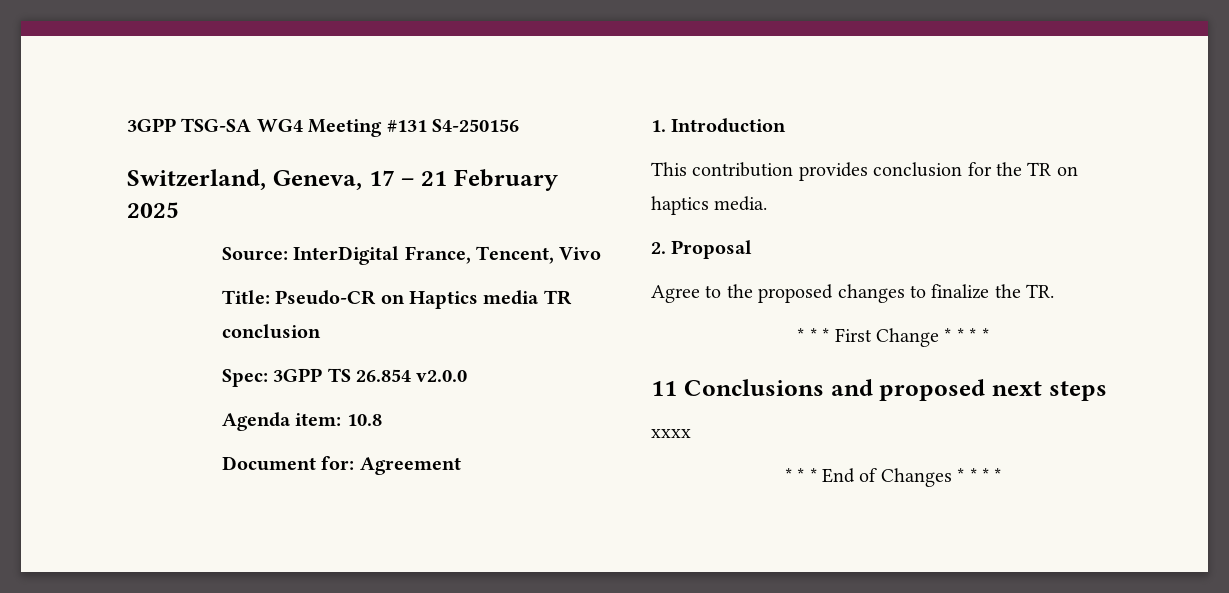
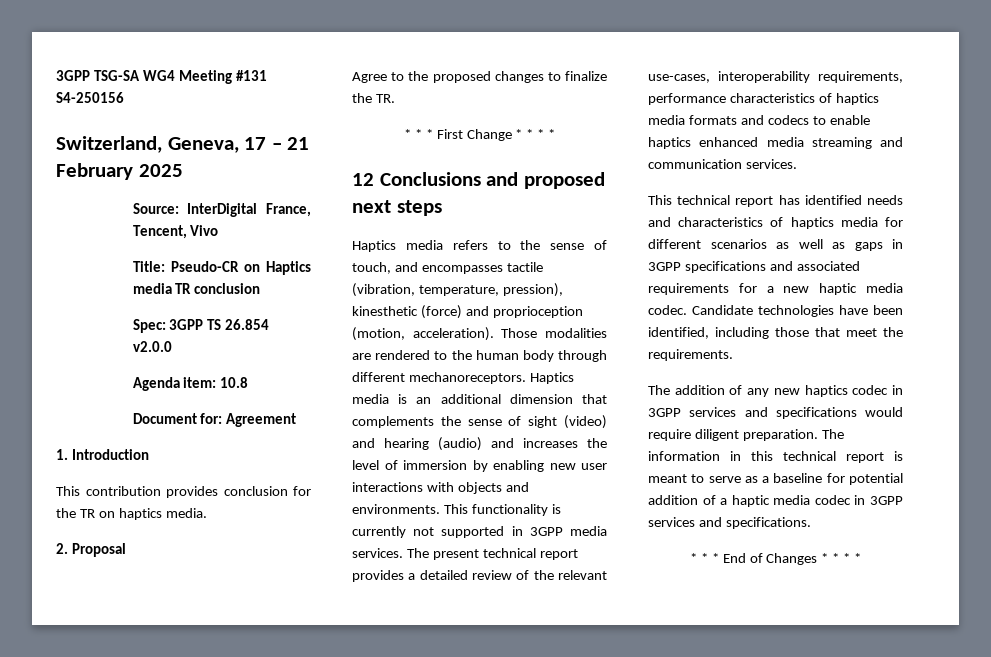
[651,381,677,396] 11 -> [352,173,374,186] 12
[651,429,691,438] xxxx -> [352,240,607,252] [352,262,543,274] [352,283,563,297] [352,305,583,319] [352,327,607,341] [352,350,607,362] [352,372,574,384] [352,394,607,404] [352,415,607,429] [352,437,607,451] [352,460,607,472] [352,482,529,494] [352,504,561,516] [352,526,607,538] [352,548,578,560] [352,570,607,582] [648,71,903,83] [648,93,879,105] [648,115,870,125] [648,137,903,149] [648,159,797,169] [648,195,903,207] [648,217,903,229] [648,239,903,251] [648,261,860,273] [648,283,903,295] [648,305,903,317] [648,327,903,339] [648,349,733,361] [648,385,903,397] [648,407,903,419] [648,429,844,441] [648,451,903,463] [648,473,903,485] [648,495,903,507] [648,517,811,529] Haptics media refers to the sense of touch, and encompasses tactile (vibration, temperature, pression), kinesthetic (force) and proprioception (motion, acceleration). Those modalities are rendered to the human body through different mechanoreceptors. Haptics media is an additional dimension that complements the sense of sight (video) and hearing (audio) and increases the level of immersion by enabling new user interactions with objects and environments. This functionality is currently not supported in 3GPP media services. The present technical report provides a detailed review of the relevant use-cases, interoperability requirements, performance characteristics of haptics media formats and codecs to enable haptics enhanced media streaming and communication services. // This technical report has identified needs and characteristics of haptics media for different scenarios as well as gaps in 3GPP specifications and associated requirements for a new haptic media codec. Candidate technologies have been identified, including those that meet the requirements. // The addition of any new haptics codec in 3GPP services and specifications would require diligent preparation. The information in this technical report is meant to serve as a baseline for potential addition of a haptic media codec in 3GPP services and specifications.

